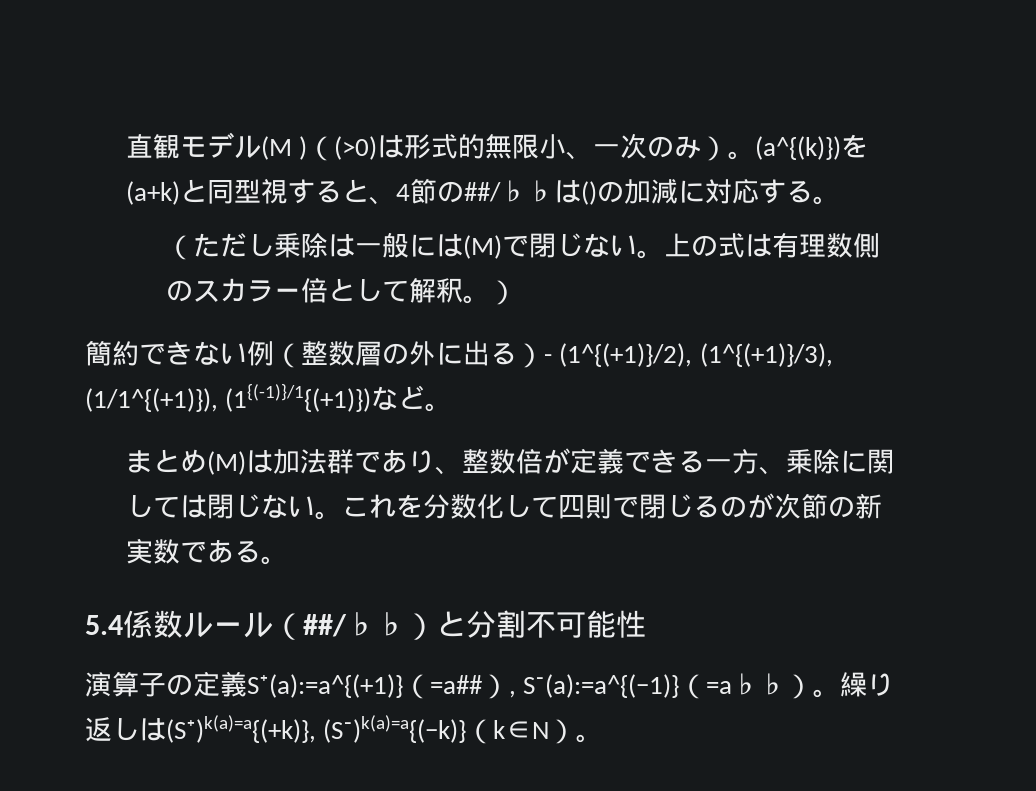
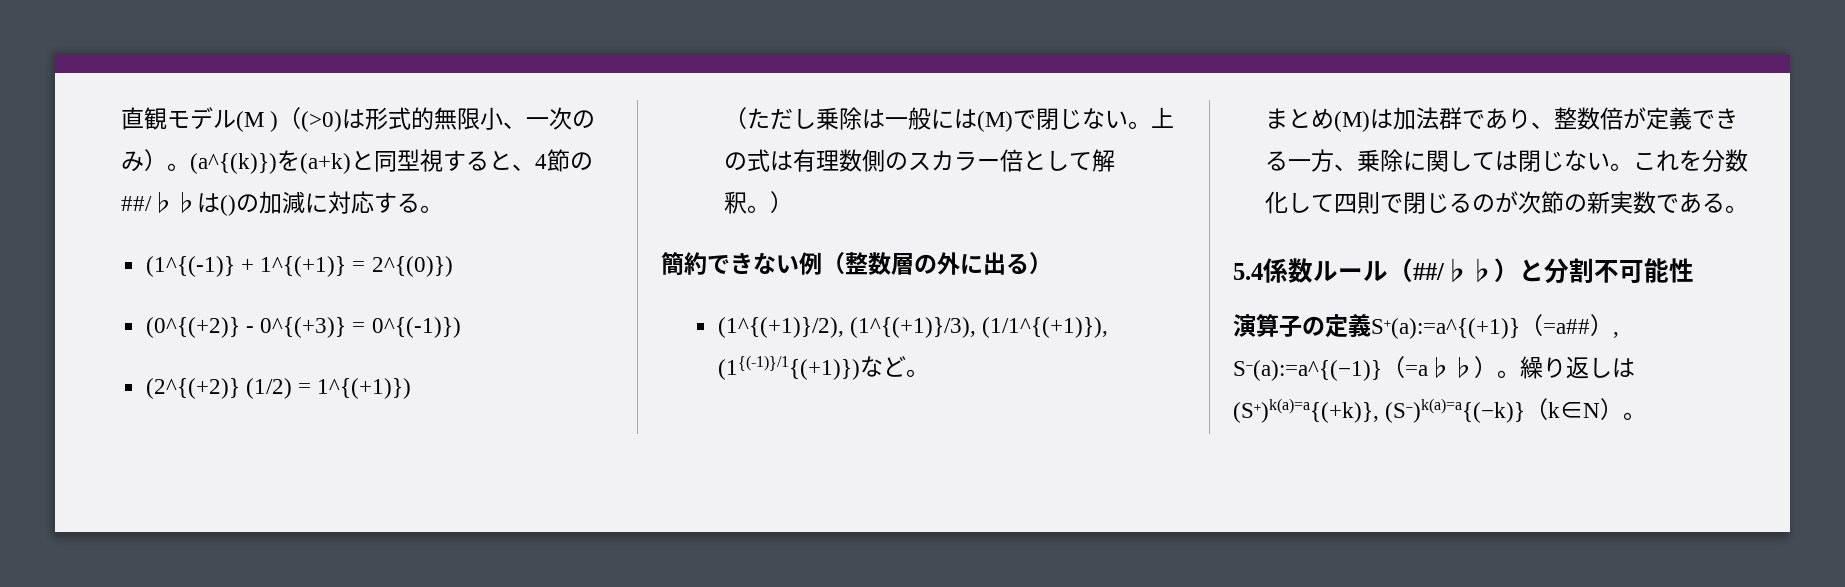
(840, 200) none -> [145,256,453,277] [145,317,461,338] [145,378,412,399] // (1^{(-1)} + 1^{(+1)} = 2^{(0)}) // (0^{(+2)} - 0^{(+3)} = 0^{(-1)}) // (2^{(+2)} (1/2) = 1^{(+1)})
[544,354,552,363] - -> (1052, 263) //

